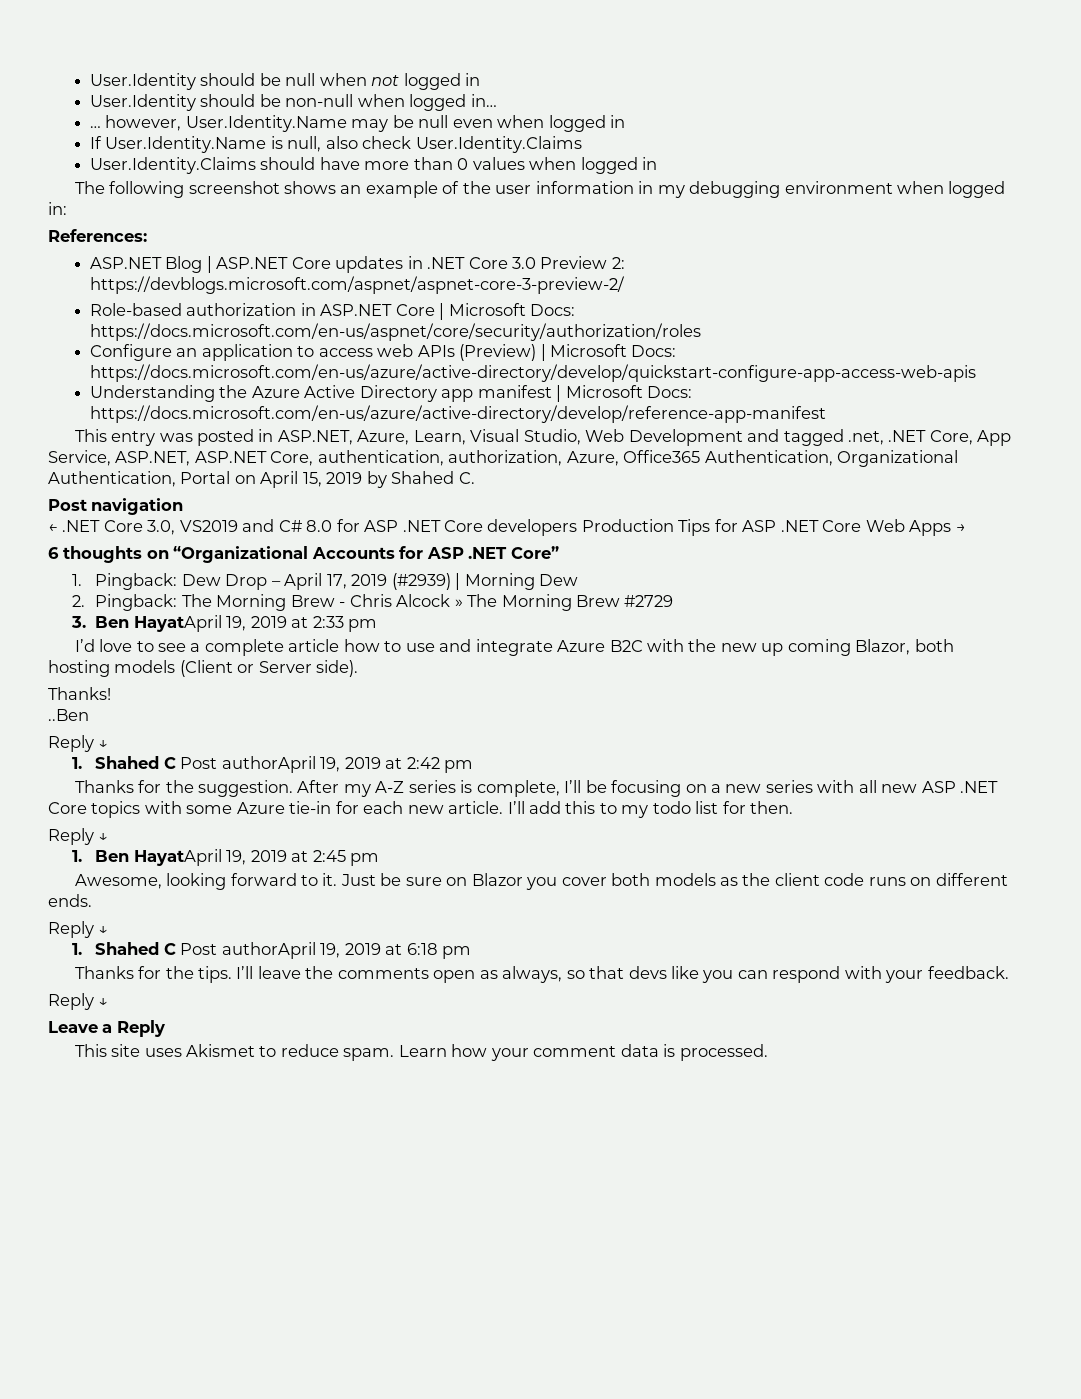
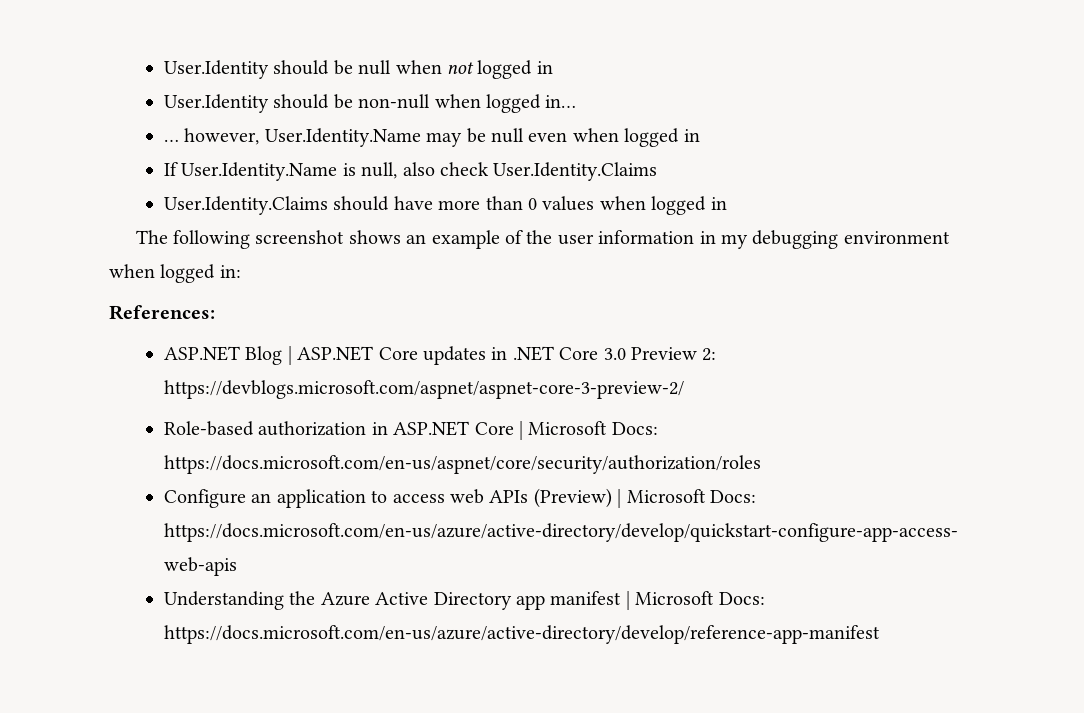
[74,429,1012,446] [48,450,959,467] [48,471,475,488] [48,498,184,515] [48,519,966,536] [48,546,559,563] [71,573,579,590] [71,594,674,611] [70,615,378,632] [74,639,954,656] [48,660,359,677] [48,687,111,700] [48,709,89,721] [48,735,109,752] [71,756,474,773] [74,780,999,797] [48,801,794,818] [48,828,109,845] [71,849,380,866] [74,873,1008,890] [48,894,92,907] [48,921,109,938] [71,942,472,959] [74,966,1009,983] [48,993,109,1010] [48,1020,165,1037] [74,1044,768,1061] // This entry was posted in ASP.NET, Azure, Learn, Visual Studio, Web Development and tagged .net, .NET Core, App Service, ASP.NET, ASP.NET Core, authentication, authorization, Azure, Office365 Authentication, Organizational Authentication, Portal on April 15, 2019 by Shahed C. // Post navigation // ← .NET Core 3.0, VS2019 and C# 8.0 for ASP .NET Core developers Production Tips for ASP .NET Core Web Apps → // 6 thoughts on “Organizational Accounts for ASP .NET Core” // 1. Pingback: Dew Drop – April 17, 2019 (#2939) | Morning Dew // 2. Pingback: The Morning Brew - Chris Alcock » The Morning Brew #2729 // 3. Ben HayatApril 19, 2019 at 2:33 pm // I’d love to see a complete article how to use and integrate Azure B2C with the new up coming Blazor, both hosting models (Client or Server side). // Thanks! // ..Ben // Reply ↓ // 1. Shahed C Post authorApril 19, 2019 at 2:42 pm // Thanks for the suggestion. After my A-Z series is complete, I’ll be focusing on a new series with all new ASP .NET Core topics with some Azure tie-in for each new article. I’ll add this to my todo list for then. // Reply ↓ // 1. Ben HayatApril 19, 2019 at 2:45 pm // Awesome, looking forward to it. Just be sure on Blazor you cover both models as the client code runs on different ends. // Reply ↓ // 1. Shahed C Post authorApril 19, 2019 at 6:18 pm // Thanks for the tips. I’ll leave the comments open as always, so that devs like you can respond with your feedback. // Reply ↓ // Leave a Reply // This site uses Akismet to reduce spam. Learn how your comment data is processed. -> (880, 634) none

